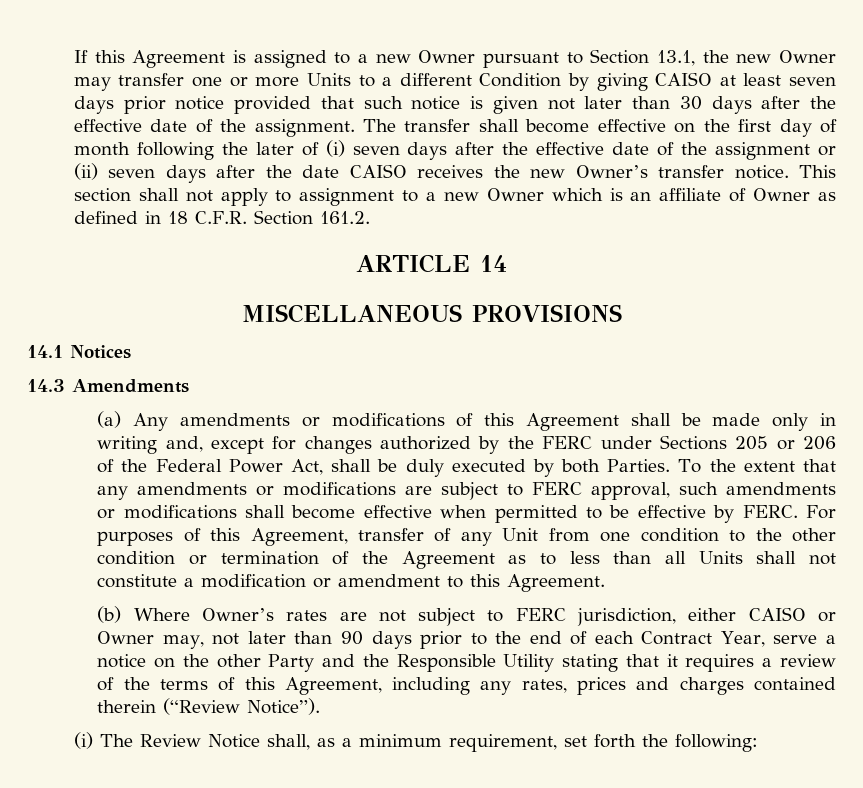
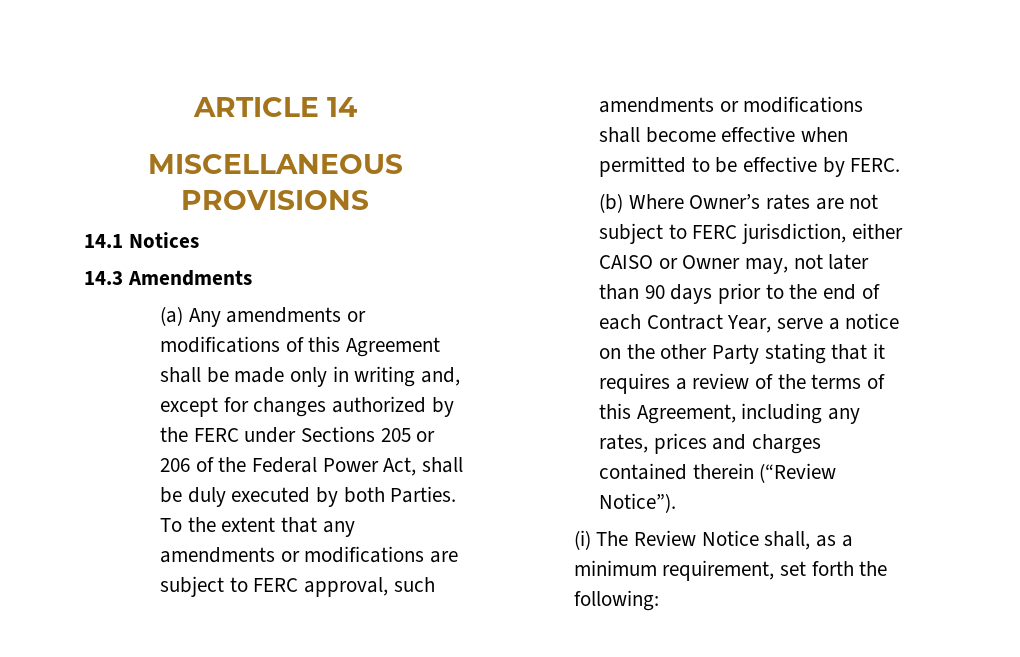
[73,49,836,68] [73,72,837,91] [73,96,837,114] [73,119,837,137] [73,140,836,160] [73,163,837,183] [73,188,837,206] [73,210,370,225] If this Agreement is assigned to a new Owner pursuant to Section 13.1, the new Owner may transfer one or more Units to a different Condition by giving CAISO at least seven days prior notice provided that such notice is given not later than 30 days after the effective date of the assignment. The transfer shall become effective on the first day of month following the later of (i) seven days after the effective date of the assignment or (ii) seven days after the date CAISO receives the new Owner’s transfer notice. This section shall not apply to assignment to a new Owner which is an affiliate of Owner as defined in 18 C.F.R. Section 161.2. // -> (192, 107) none
[805,505,836,519] [97,528,836,546] [97,551,837,569] [97,574,606,592] For purposes of this Agreement, transfer of any Unit from one condition to the other condition or termination of the Agreement as to less than all Units shall not constitute a modification or amendment to this Agreement. -> (901, 165) none
[322,654,555,672] and the Responsible Utility -> (759, 354) none

